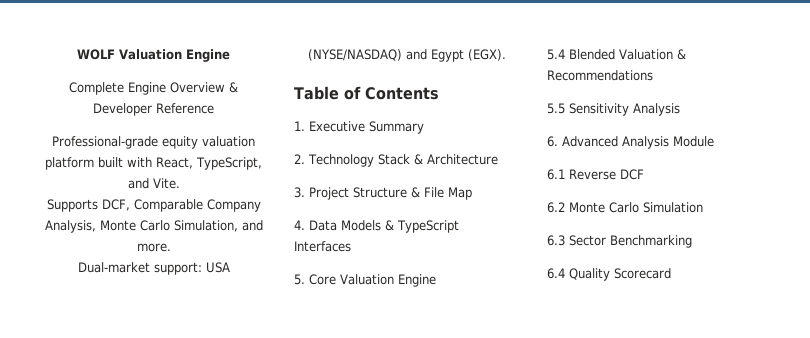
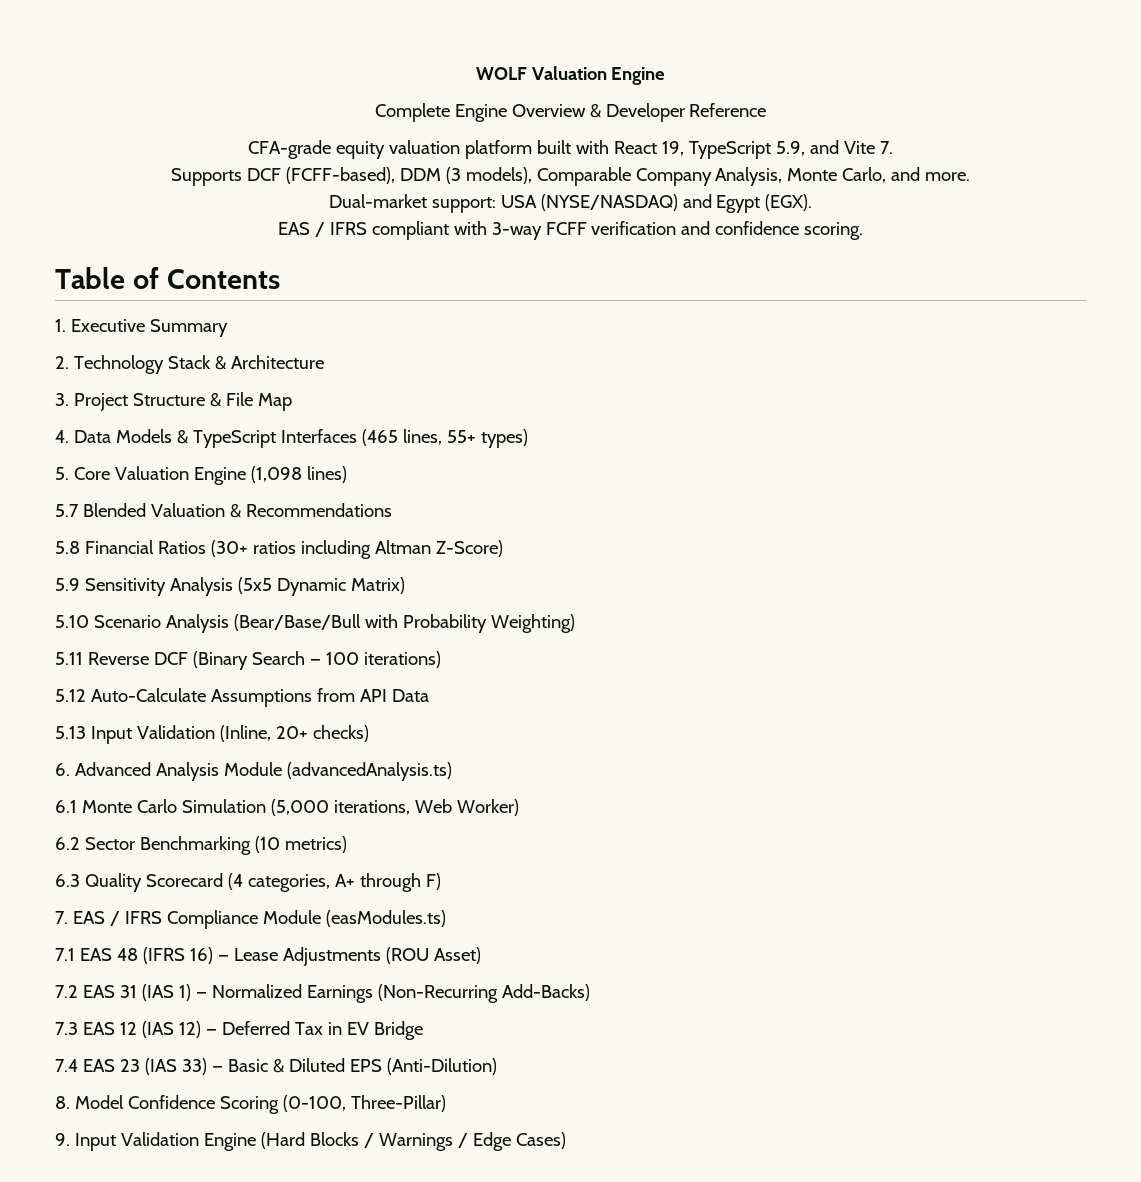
[52,136,158,149] Professional-grade -> [247,140,331,159] CFA-grade
[156,157,263,170] [127,178,180,189] [46,199,130,212] React, TypeScript, and Vite. // Supports DCF, -> [613,140,894,159] [170,167,532,186] React 19, TypeScript 5.9, and Vite 7. // Supports DCF (FCFF-based), DDM (3 models),
[139,220,238,232] Carlo Simulation, -> [842,167,887,183] Carlo,
(506, 55) none -> [277,221,864,240] // EAS / IFRS compliant with 3-way FCFF verification and confidence scoring.
(351, 246) none -> [361,429,528,448] (465 lines, 55+ types)
[547,49,565,60] // 5.4 -> [250,466,347,483] [55,504,79,517] (1,098 lines) // 5.7
[547,103,680,116] 5.5 Sensitivity Analysis -> [55,540,503,559] [55,577,405,596] [55,614,575,633] [55,651,441,670] [55,688,429,707] [55,725,369,744] 5.8 Financial Ratios (30+ ratios including Altman Z-Score) // 5.9 Sensitivity Analysis (5x5 Dynamic Matrix) // 5.10 Scenario Analysis (Bear/Base/Bull with Probability Weighting) // 5.11 Reverse DCF (Binary Search — 100 iterations) // 5.12 Auto-Calculate Assumptions from API Data // 5.13 Input Validation (Inline, 20+ checks)
(714, 141) none -> [286,762,452,781] (advancedAnalysis.ts)
[569,169,644,180] [547,202,565,213] Reverse DCF // 6.2 -> (77, 806) none
[547,235,692,248] [547,268,671,281] // 6.3 Sector Benchmarking // 6.4 Quality Scorecard -> [270,799,519,816] [55,836,347,855] [55,873,441,892] [55,910,446,929] [55,947,481,966] [55,984,590,1003] [55,1021,423,1040] [55,1058,497,1075] [55,1095,446,1114] [55,1132,566,1151] (5,000 iterations, Web Worker) // 6.2 Sector Benchmarking (10 metrics) // 6.3 Quality Scorecard (4 categories, A+ through F) // 7. EAS / IFRS Compliance Module (easModules.ts) // 7.1 EAS 48 (IFRS 16) — Lease Adjustments (ROU Asset) // 7.2 EAS 31 (IAS 1) — Normalized Earnings (Non-Recurring Add-Backs) // 7.3 EAS 12 (IAS 12) — Deferred Tax in EV Bridge // 7.4 EAS 23 (IAS 33) — Basic & Diluted EPS (Anti-Dilution) // 8. Model Confidence Scoring (0-100, Three-Pillar) // 9. Input Validation Engine (Hard Blocks / Warnings / Edge Cases)

